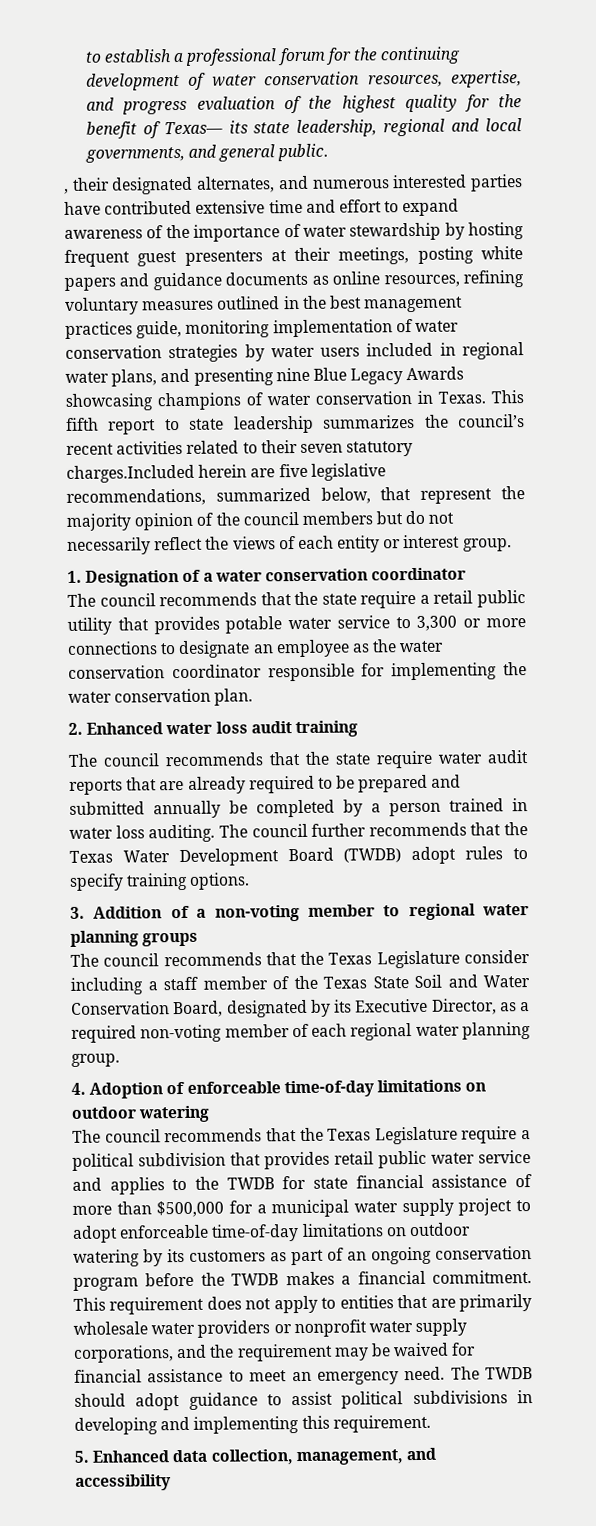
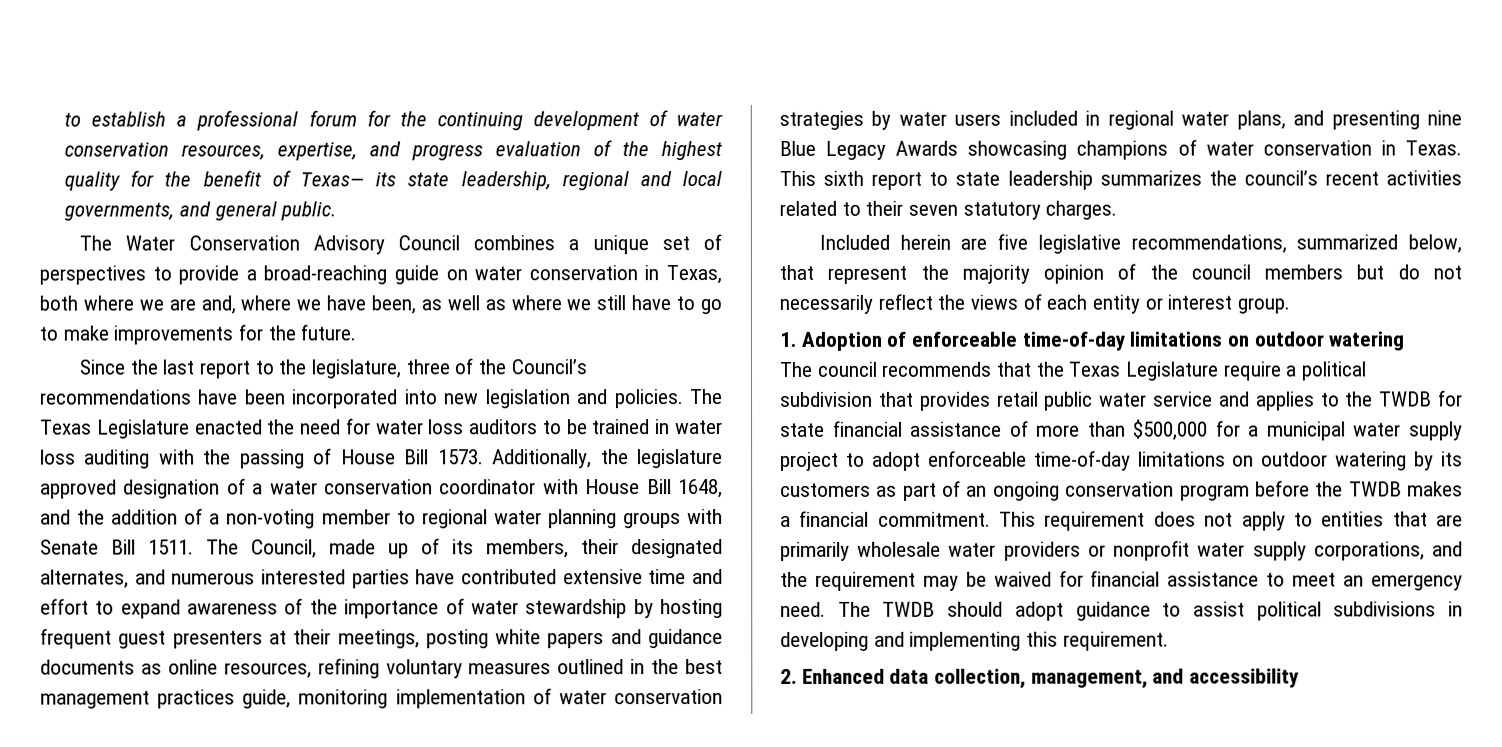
[64,188,69,194] , -> [79,234,723,255] [39,265,723,285] [39,295,722,315] [39,324,357,345] [79,358,588,379] [40,389,724,409] [40,418,723,439] [40,448,723,469] [40,478,723,499] [40,508,723,529] [40,538,569,559] The Water Conservation Advisory Council combines a unique set of perspectives to provide a broad-reaching guide on water conservation in Texas, both where we are and, where we have been, as well as where we still have to go to make improvements for the future. // Since the last report to the legislature, three of the Council’s recommendations have been incorporated into new legislation and policies. The Texas Legislature enacted the need for water loss auditors to be trained in water loss auditing with the passing of House Bill 1573. Additionally, the legislature approved designation of a water conservation coordinator with House Bill 1648, and the addition of a non-voting member to regional water planning groups with Senate Bill 1511. The Council, made up of its members,
[66,417,99,431] fifth -> [823,170,865,186] sixth
[66,464,195,483] charges.Included -> [1045,200,1118,220] [819,234,891,250] charges. // Included
[85,567,467,587] [67,590,526,609] [67,615,526,635] [67,639,445,659] [68,662,527,682] [68,688,254,706] [68,720,358,738] [68,750,529,769] [69,774,462,795] [69,798,528,819] [69,822,528,843] [69,846,528,867] [69,872,251,891] [70,903,529,922] [70,930,199,947] [70,950,530,969] [70,974,530,995] [71,998,530,1018] [71,1022,531,1043] [71,1053,120,1067] [71,1082,86,1095] Designation of a water conservation coordinator // The council recommends that the state require a retail public utility that provides potable water service to 3,300 or more connections to designate an employee as the water conservation coordinator responsible for implementing the water conservation plan. // 2. Enhanced water loss audit training // The council recommends that the state require water audit reports that are already required to be prepared and submitted annually be completed by a person trained in water loss auditing. The council further recommends that the Texas Water Development Board (TWDB) adopt rules to specify training options. // 3. Addition of a non-voting member to regional water planning groups // The council recommends that the Texas Legislature consider including a staff member of the Texas State Soil and Water Conservation Board, designated by its Executive Director, as a required non-voting member of each regional water planning group. // 4. -> (796, 339) none
[74,1450,89,1463] 5. -> [780,668,797,684] 2.

